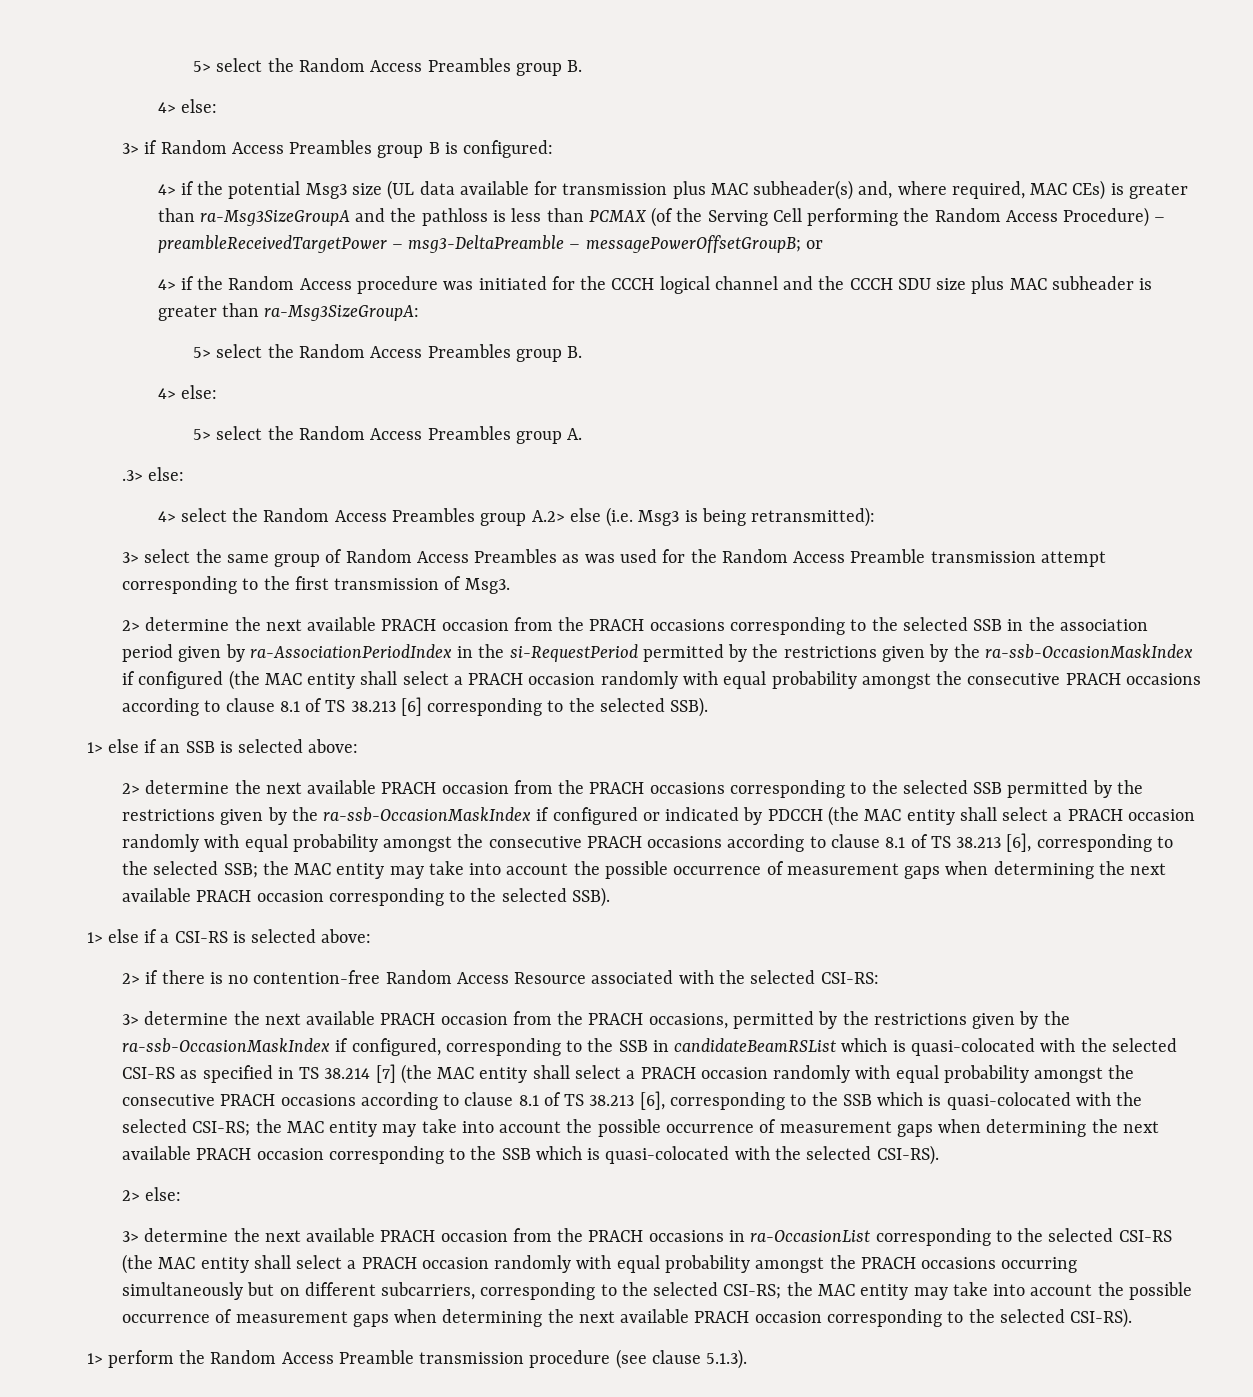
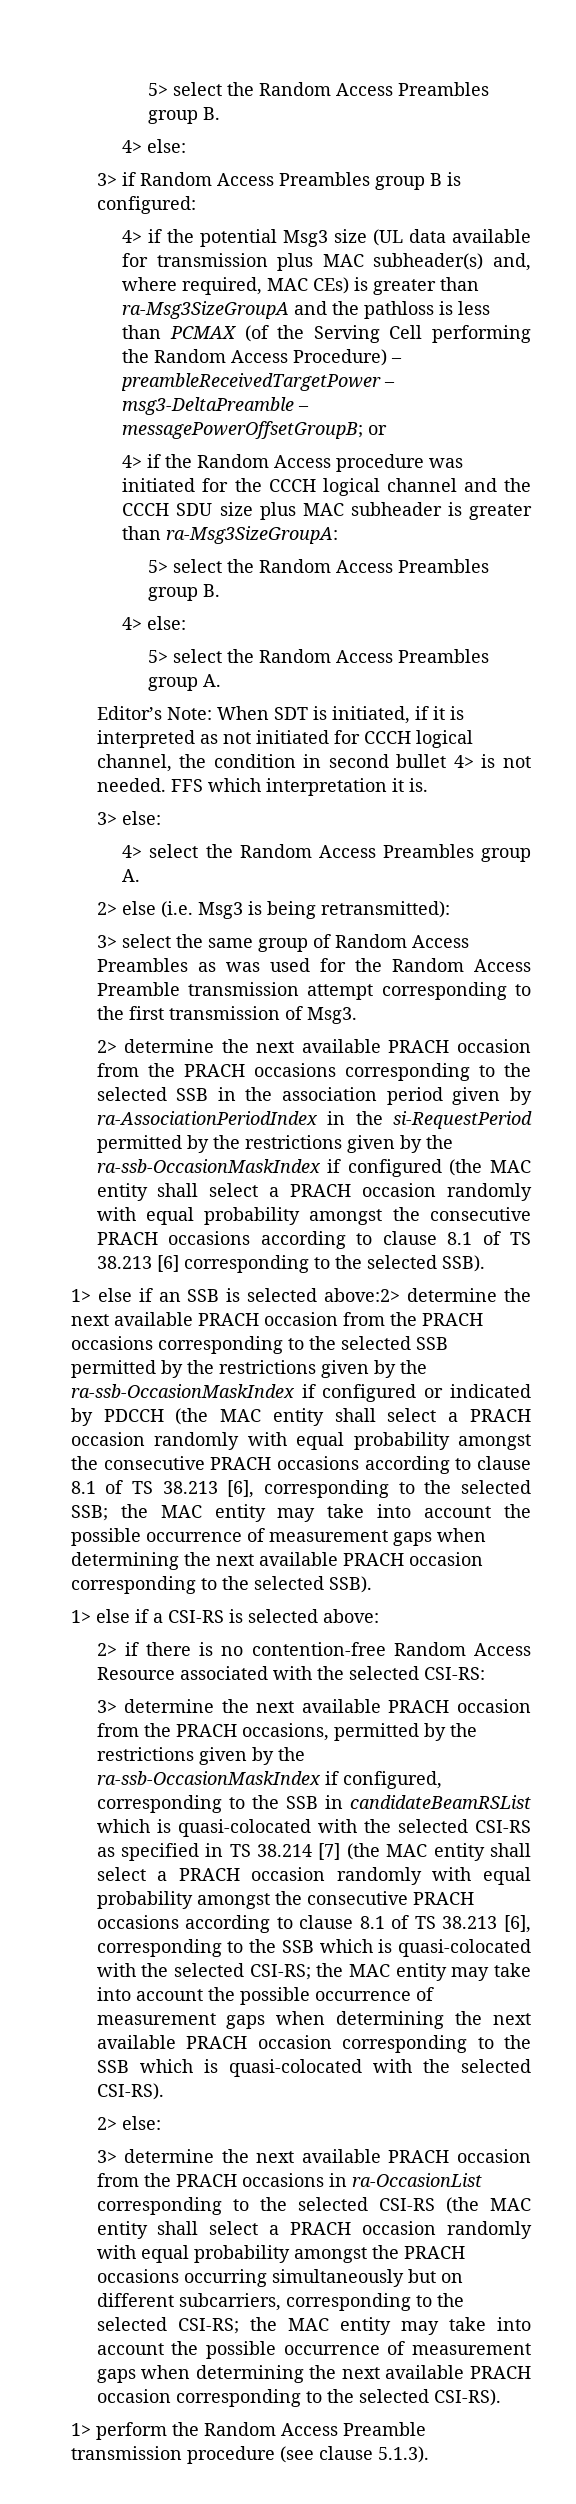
[122,470,144,481] .3> -> [96,706,464,724] [96,730,473,748] [96,754,531,772] [96,778,428,796] [96,812,117,825] Editor’s Note: When SDT is initiated, if it is interpreted as not initiated for CCCH logical channel, the condition in second bullet 4> is not needed. FFS which interpretation it is. // 3>
[531,510,565,522] A.2> -> [122,869,141,882] [96,902,117,915] A. // 2>
[308,739,359,753] [122,783,141,794] above: // 2> -> [324,1288,401,1302] above:2>

